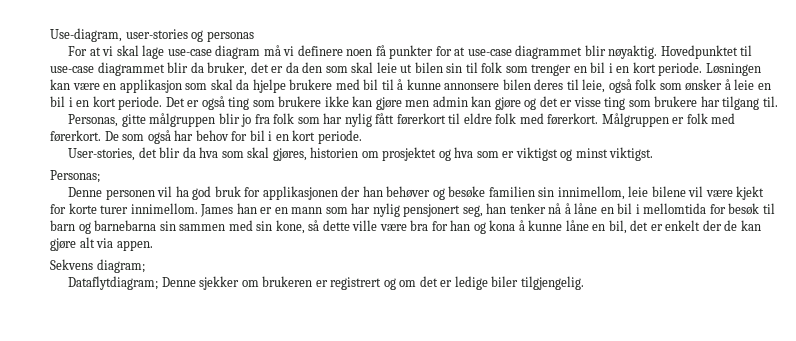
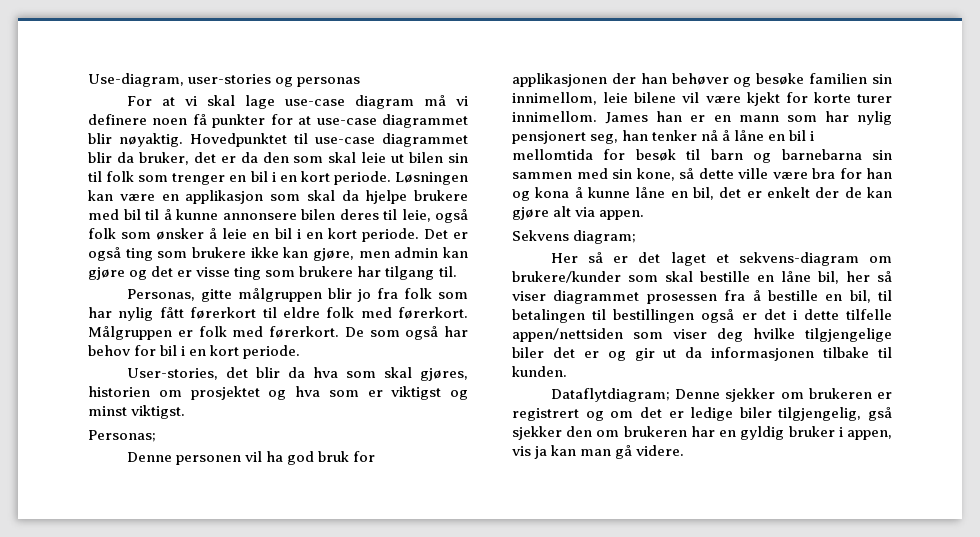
[375,97,402,110] gjøre -> [313,248,354,261] gjøre,
(145, 266) none -> [550,252,892,266] [512,271,892,284] [512,290,892,304] [512,309,892,323] [512,328,892,342] [512,347,892,361] [512,366,567,377] // Her så er det laget et sekvens-diagram om brukere/kunder som skal bestille en låne bil, her så viser diagrammet prosessen fra å bestille en bil, til betalingen til bestillingen også er det i dette tilfelle appen/nettsiden som viser deg hvilke tilgjengelige biler det er og gir ut da informasjonen tilbake til kunden.
[520,276,584,290] tilgjengelig. -> [778,407,892,421] [512,426,892,440] [512,445,685,459] tilgjengelig, gså sjekker den om brukeren har en gyldig bruker i appen, vis ja kan man gå videre.

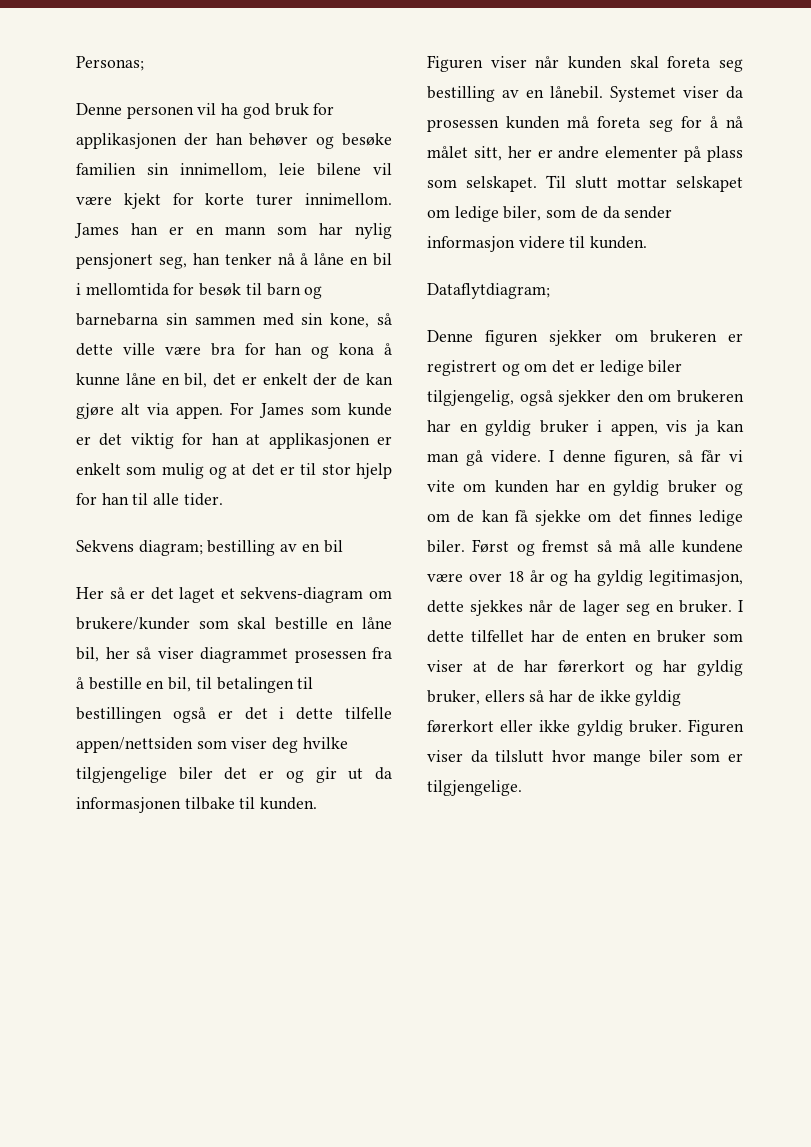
[88,73,361,87] [126,95,469,109] [88,114,469,128] [88,133,468,147] [88,152,468,165] [88,171,468,185] [88,190,468,204] [88,209,468,223] [88,228,468,242] [88,247,469,261] [88,266,457,280] [126,288,468,302] [88,307,468,321] [88,326,468,340] [88,345,301,359] [126,367,468,381] [88,386,468,400] [88,405,186,419] Use-diagram, user-stories og personas // For at vi skal lage use-case diagram må vi definere noen få punkter for at use-case diagrammet blir nøyaktig. Hovedpunktet til use-case diagrammet blir da bruker, det er da den som skal leie ut bilen sin til folk som trenger en bil i en kort periode. Løsningen kan være en applikasjon som skal da hjelpe brukere med bil til å kunne annonsere bilen deres til leie, også folk som ønsker å leie en bil i en kort periode. Det er også ting som brukere ikke kan gjøre, men admin kan gjøre og det er visse ting som brukere har tilgang til. // Personas, gitte målgruppen blir jo fra folk som har nylig fått førerkort til eldre folk med førerkort. Målgruppen er folk med førerkort. De som også har behov for bil i en kort periode. // User-stories, det blir da hva som skal gjøres, historien om prosjektet og hva som er viktigst og minst viktigst. // -> (76, 63) none
[512,230,637,244] // Sekvens diagram; -> [230,402,392,418] [76,433,393,449] [76,463,393,479] [76,493,223,506] [76,540,343,556] For James som kunde er det viktig for han at applikasjonen er enkelt som mulig og at det er til stor hjelp for han til alle tider. // Sekvens diagram; bestilling av en bil
(567, 371) none -> [427,55,743,72] [427,86,743,102] [427,116,743,132] [427,146,743,162] [427,175,743,192] [427,206,673,222] [427,236,648,252] // Figuren viser når kunden skal foreta seg bestilling av en lånebil. Systemet viser da prosessen kunden må foreta seg for å nå målet sitt, her er andre elementer på plass som selskapet. Til slutt mottar selskapet om ledige biler, som de da sender informasjon videre til kunden.
[675,389,721,399] Denne -> [427,330,539,346] // Denne figuren
[868,407,892,421] gså -> [519,390,553,406] også
(685, 450) none -> [549,450,743,466] [427,480,743,496] [427,510,743,526] [427,539,743,556] [427,570,743,586] [427,600,743,616] [427,630,743,643] [427,660,743,676] [427,690,682,706] [427,719,744,736] [427,750,743,766] [427,780,522,796] I denne figuren, så får vi vite om kunden har en gyldig bruker og om de kan få sjekke om det finnes ledige biler. Først og fremst så må alle kundene være over 18 år og ha gyldig legitimasjon, dette sjekkes når de lager seg en bruker. I dette tilfellet har de enten en bruker som viser at de har førerkort og har gyldig bruker, ellers så har de ikke gyldig førerkort eller ikke gyldig bruker. Figuren viser da tilslutt hvor mange biler som er tilgjengelige.

